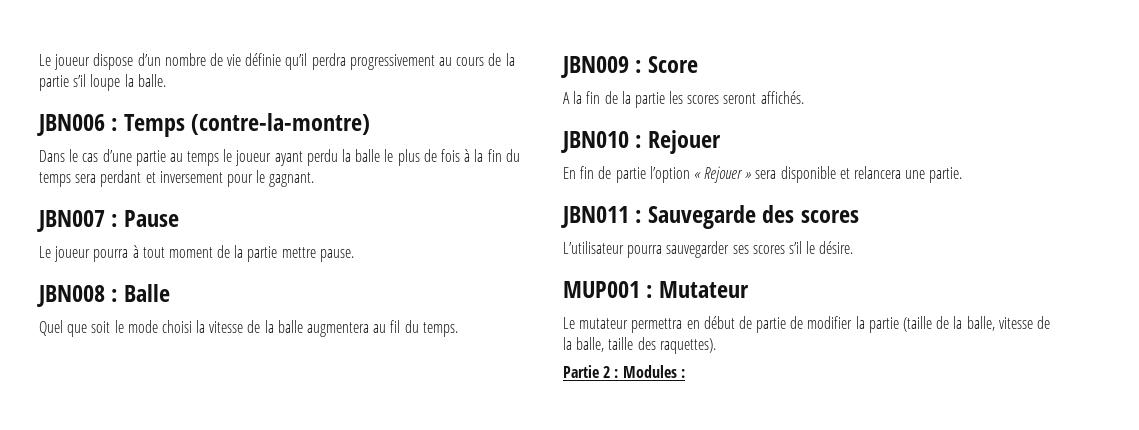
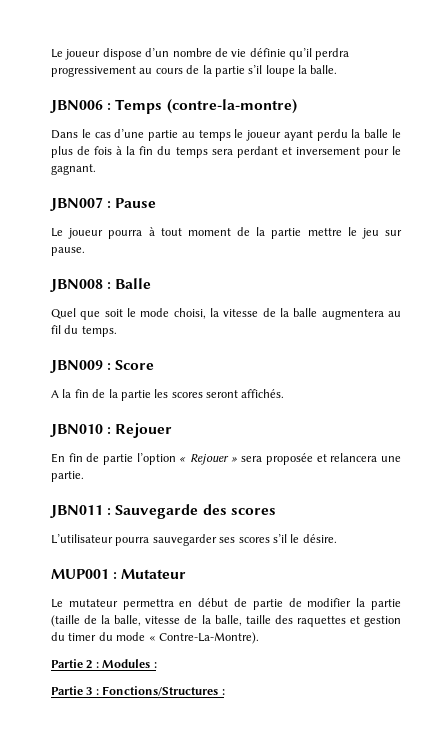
(316, 252) none -> [347,227,403,239] le jeu sur
[161,320,192,333] choisi -> [173,308,206,319] choisi,
[780,166,836,183] disponible -> [266,453,313,465] proposée
[659,338,716,354] raquettes). -> [296,616,401,627] [51,632,259,644] raquettes et gestion du timer du mode « Contre-La-Montre).
(685, 373) none -> [51,686,225,696] // Partie 3 : Fonctions/Structures :

